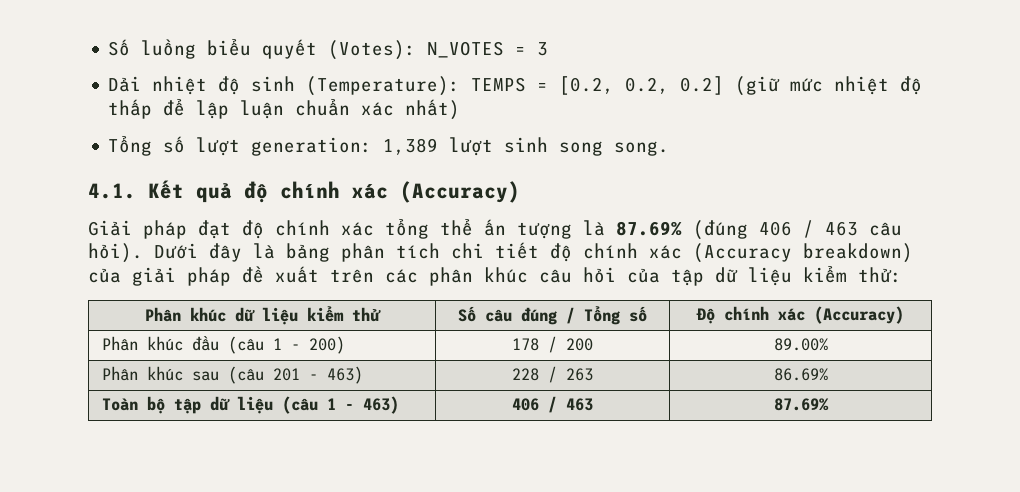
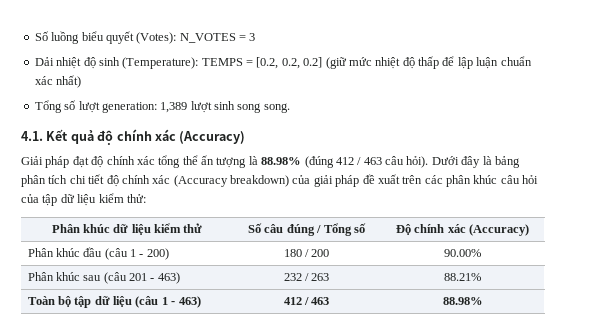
[616,220,792,240] 87.69% (đúng 406 -> [261,156,354,168] 88.98% (đúng 412
[511,338,539,351] 178 -> [283,249,302,257] 180
[773,338,828,351] 89.00% -> [444,249,481,257] 90.00%
[511,368,539,381] 228 -> [283,273,302,281] 232
[773,368,828,381] 86.69% -> [444,273,481,281] 88.21%
[511,398,539,411] 406 -> [283,297,302,305] 412
[773,398,829,411] 87.69% -> [442,297,483,305] 88.98%

